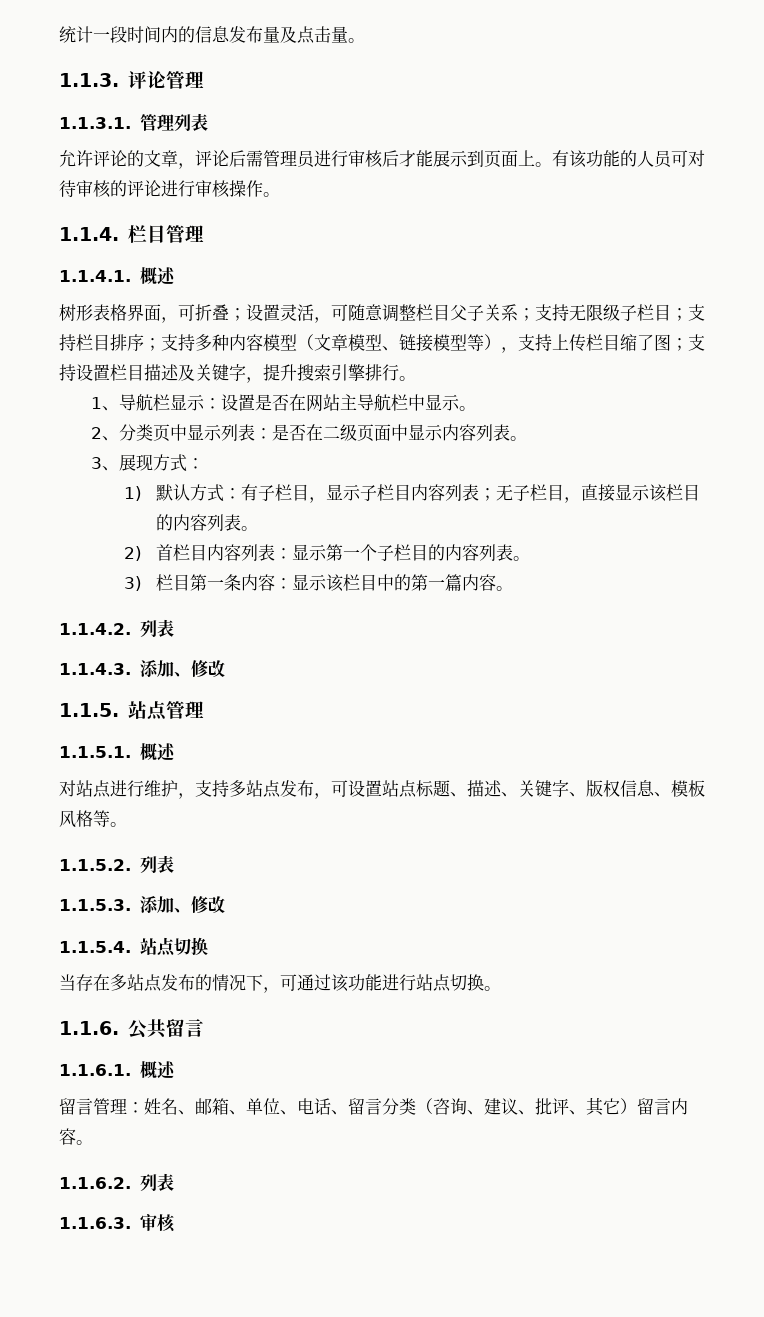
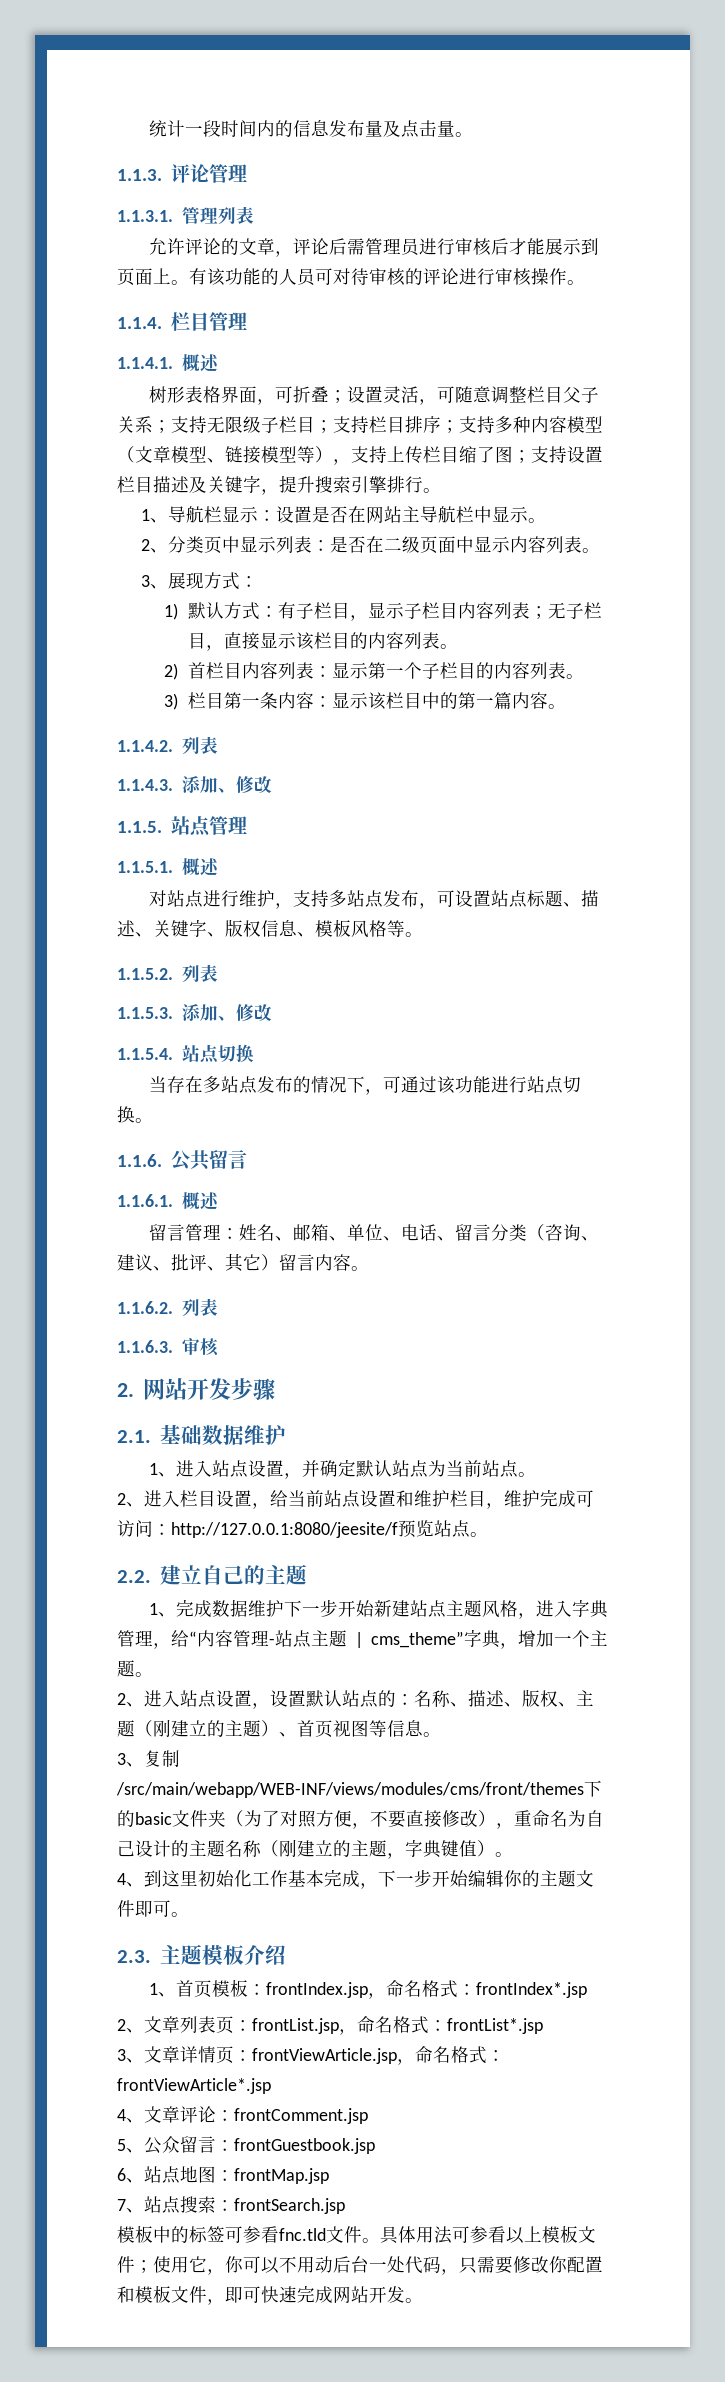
(175, 1223) none -> [117,1378,275,1400] [117,1424,286,1445] [148,1459,536,1479] [117,1489,594,1509] [117,1520,488,1538] [117,1564,307,1585] [148,1599,609,1619] [117,1629,608,1649] [117,1660,153,1677] [117,1689,594,1709] [117,1719,441,1738] [117,1750,180,1767] [116,1780,602,1798] [117,1810,604,1829] [117,1839,513,1859] [117,1869,594,1889] [117,1900,189,1917] [117,1944,286,1965] [148,1979,587,1999] [117,2016,543,2035] [117,2046,505,2065] [117,2078,271,2094] [117,2106,368,2124] [117,2136,375,2154] [117,2166,329,2184] [117,2196,345,2214] [117,2225,596,2244] [117,2256,603,2275] [117,2285,423,2305] // 2.网站开发步骤 // 2.1.基础数据维护 // 1、进入站点设置，并确定默认站点为当前站点。 // 2、进入栏目设置，给当前站点设置和维护栏目，维护完成可访问：http://127.0.0.1:8080/jeesite/f预览站点。 // 2.2.建立自己的主题 // 1、完成数据维护下一步开始新建站点主题风格，进入字典管理，给“内容管理-站点主题 | cms_theme”字典，增加一个主题。 // 2、进入站点设置，设置默认站点的：名称、描述、版权、主题（刚建立的主题）、首页视图等信息。 // 3、复制/src/main/webapp/WEB-INF/views/modules/cms/front/themes下的basic文件夹（为了对照方便，不要直接修改），重命名为自己设计的主题名称（刚建立的主题，字典键值）。 // 4、到这里初始化工作基本完成，下一步开始编辑你的主题文件即可。 // 2.3.主题模板介绍 // 1、首页模板：frontIndex.jsp，命名格式：frontIndex*.jsp // 2、文章列表页：frontList.jsp，命名格式：frontList*.jsp // 3、文章详情页：frontViewArticle.jsp，命名格式：frontViewArticle*.jsp // 4、文章评论：frontComment.jsp // 5、公众留言：frontGuestbook.jsp // 6、站点地图：frontMap.jsp // 7、站点搜索：frontSearch.jsp // 模板中的标签可参看fnc.tld文件。具体用法可参看以上模板文件；使用它，你可以不用动后台一处代码，只需要修改你配置和模板文件，即可快速完成网站开发。

